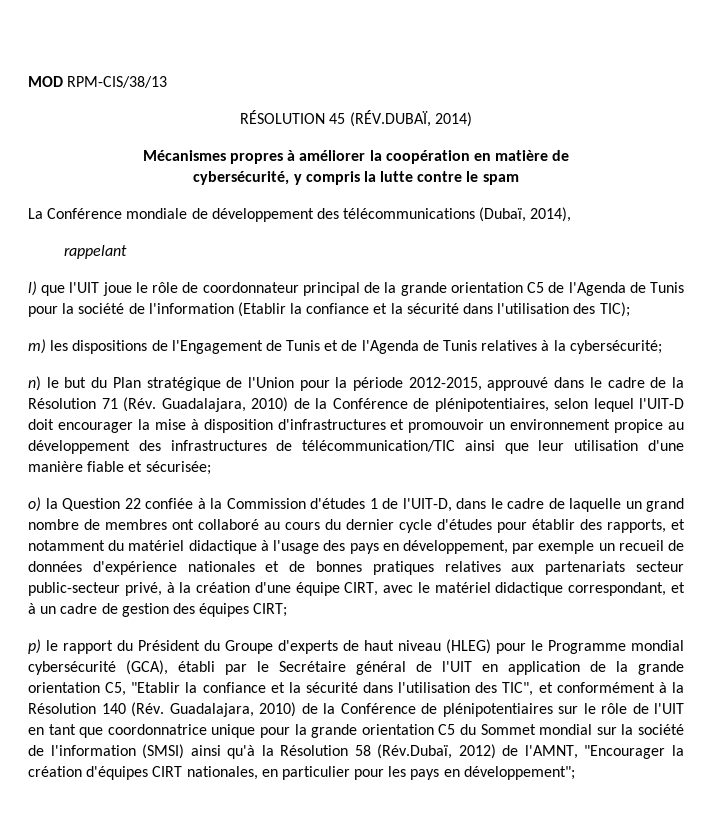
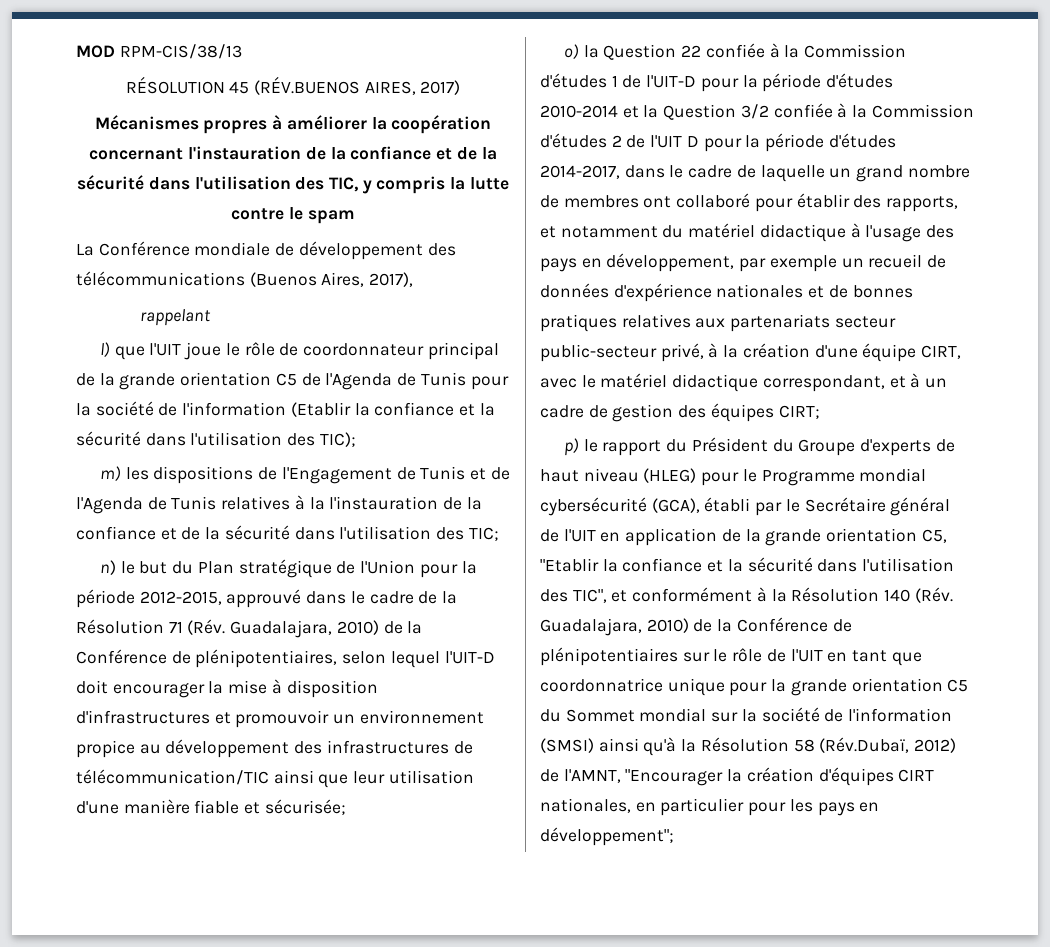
[349,110,472,127] (RÉV.DUBAÏ, 2014) -> [254,76,461,95] (RÉV.BUENOS AIRES, 2017)
[473,150,570,161] [193,171,290,185] en matière de // cybersécurité, -> [89,146,497,160] [77,175,358,192] concernant l'instauration de la confiance et de la sécurité dans l'utilisation des TIC,
[479,207,572,222] (Dubaï, 2014), -> [249,272,414,287] (Buenos Aires, 2017),
[569,340,662,354] cybersécurité; -> [329,496,482,510] [76,525,499,541] l'instauration de la confiance et de la sécurité dans l'utilisation des TIC;
[402,498,452,512] l'UIT-D, -> [646,73,894,92] [540,103,974,120] [540,133,896,152] [540,165,620,179] l'UIT-D pour la période d'études 2010-2014 et la Question 3/2 confiée à la Commission d'études 2 de l'UIT D pour la période d'études 2014-2017,
[264,519,492,533] au cours du dernier cycle d'études -> (751, 200) none

